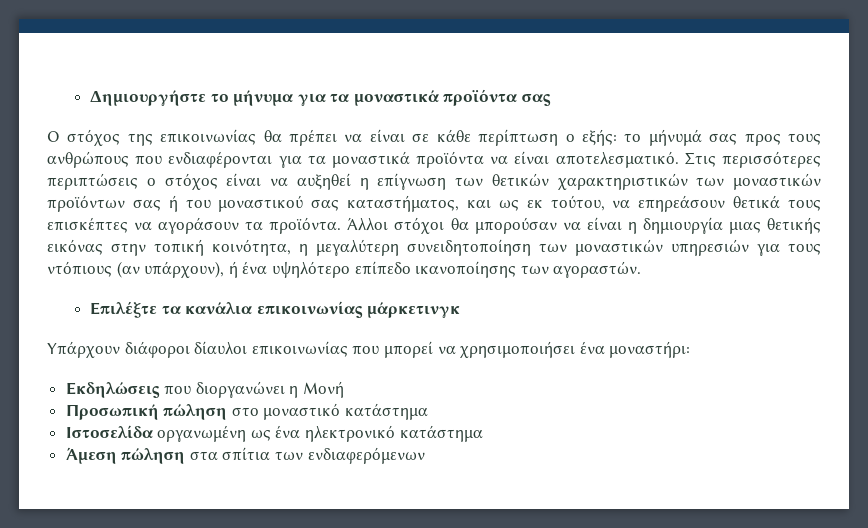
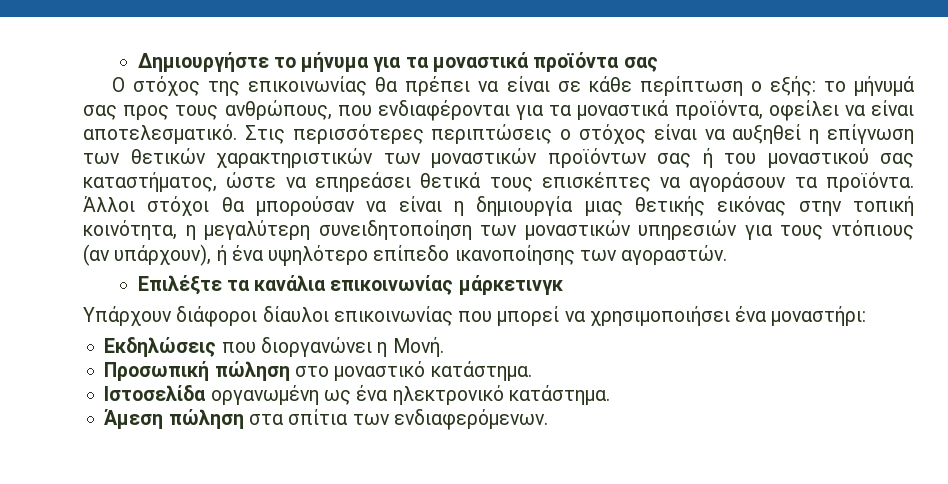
[47,151,129,168] ανθρώπους -> [224,100,332,120] ανθρώπους,
[416,151,485,168] προϊόντα -> [674,100,839,121] προϊόντα, οφείλει
[466,195,726,212] και ως εκ τούτου, να επηρεάσουν -> [226,172,411,192] ώστε να επηρεάσει
[303,381,345,398] Μονή -> [392,337,444,357] Μονή.
[345,403,429,420] κατάστημα -> [430,361,532,381] κατάστημα.
[399,425,483,442] κατάστημα -> [508,385,610,405] κατάστημα.
[307,447,425,464] ενδιαφερόμενων -> [393,409,548,430] ενδιαφερόμενων.

